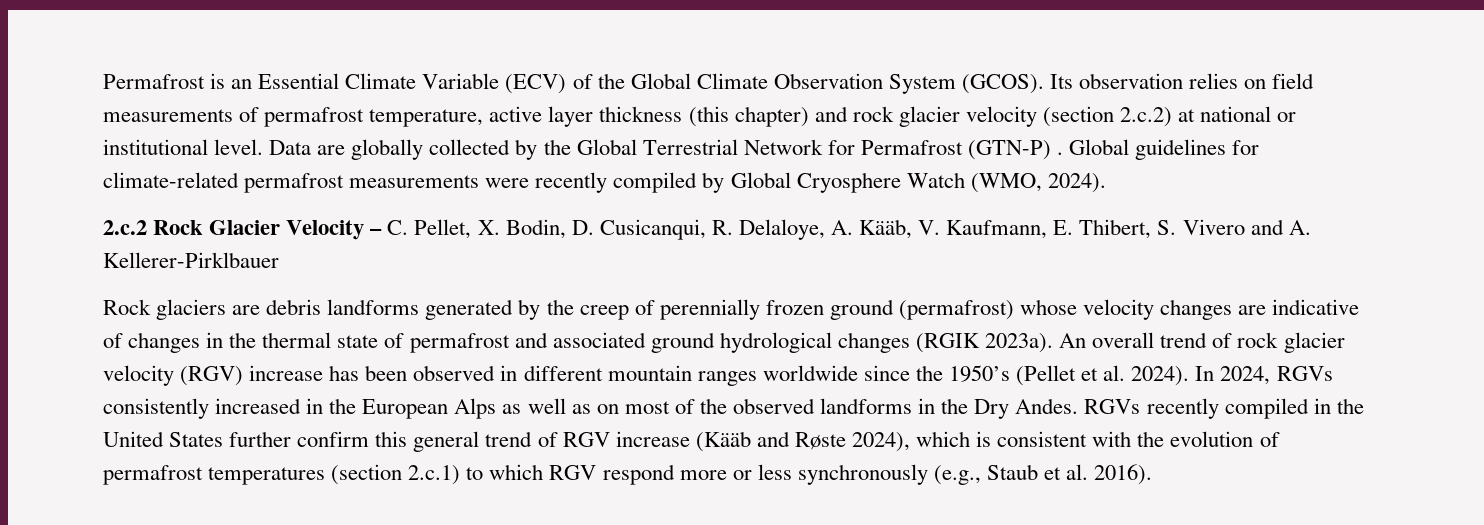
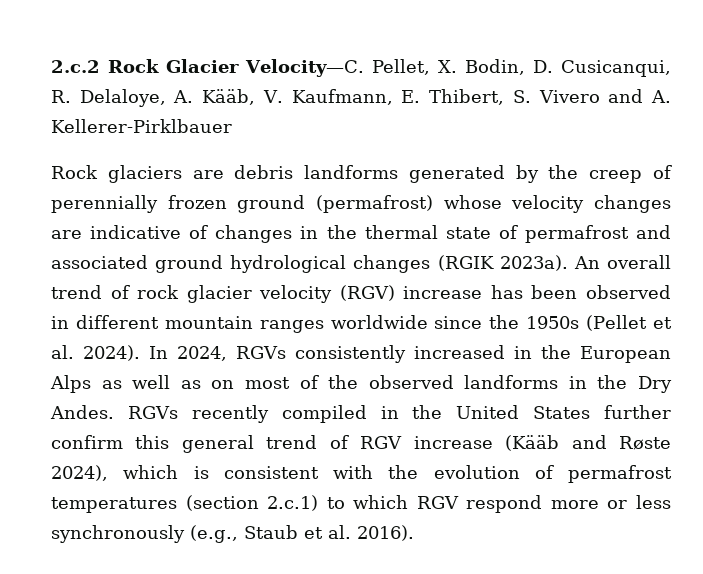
[103,73,1315,94] [103,106,1297,127] [103,139,1260,160] [103,172,1106,193] [103,220,409,240] Permafrost is an Essential Climate Variable (ECV) of the Global Climate Observation System (GCOS). Its observation relies on field measurements of permafrost temperature, active layer thickness (this chapter) and rock glacier velocity (section 2.c.2) at national or institutional level. Data are globally collected by the Global Terrestrial Network for Permafrost (GTN-P) . Global guidelines for climate-related permafrost measurements were recently compiled by Global Cryosphere Watch (WMO, 2024). // 2.c.2 Rock Glacier Velocity – C. -> [51,59,364,77] 2.c.2 Rock Glacier Velocity—C.
[948,365,1010,382] 1950’s -> [526,316,580,329] 1950s

